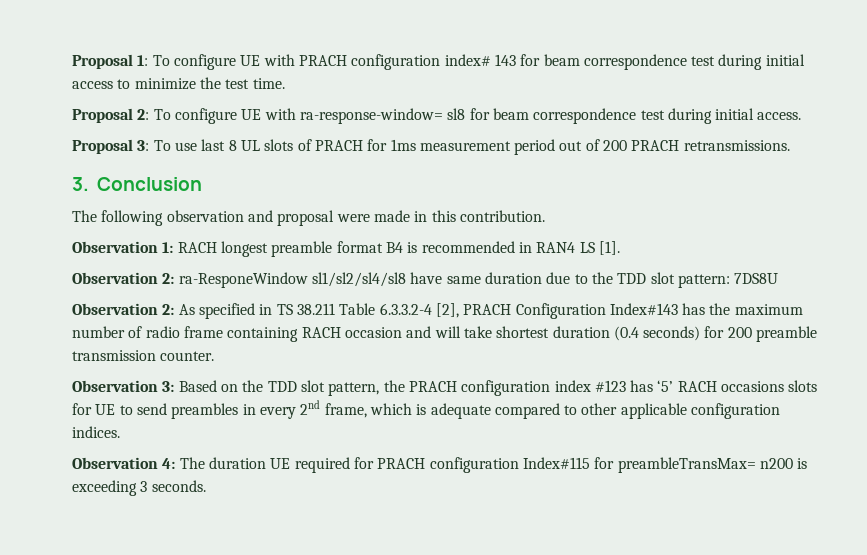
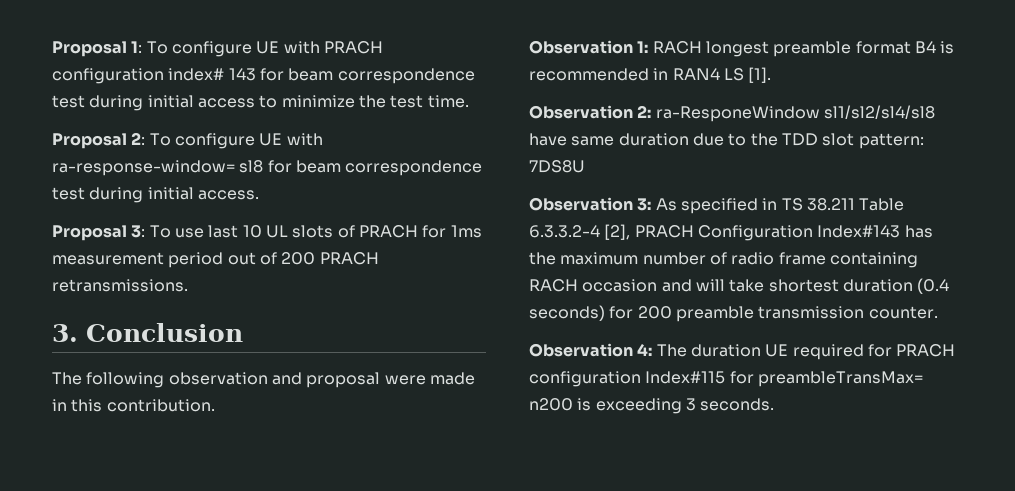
[228,140,237,151] 8 -> [242,225,262,238] 10
[162,304,175,315] 2: -> [637,198,652,211] 3:
[72,380,818,396] [72,400,781,419] [72,426,120,438] // Observation 3: Based on the TDD slot pattern, the PRACH configuration index #123 has ‘5’ RACH occasions slots for UE to send preambles in every 2nd frame, which is adequate compared to other applicable configuration indices. -> (938, 312) none

